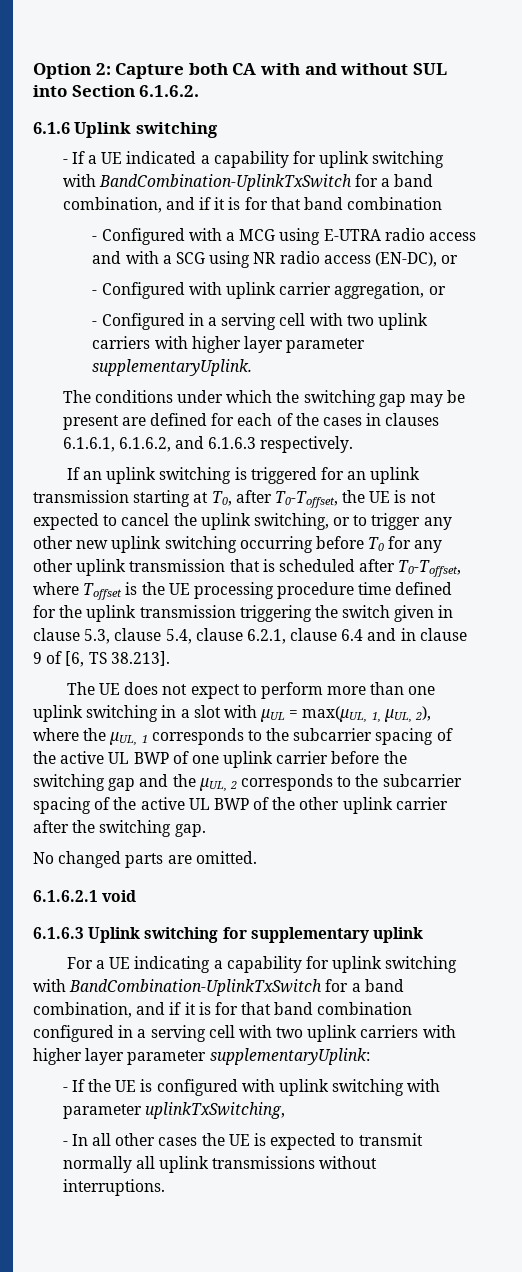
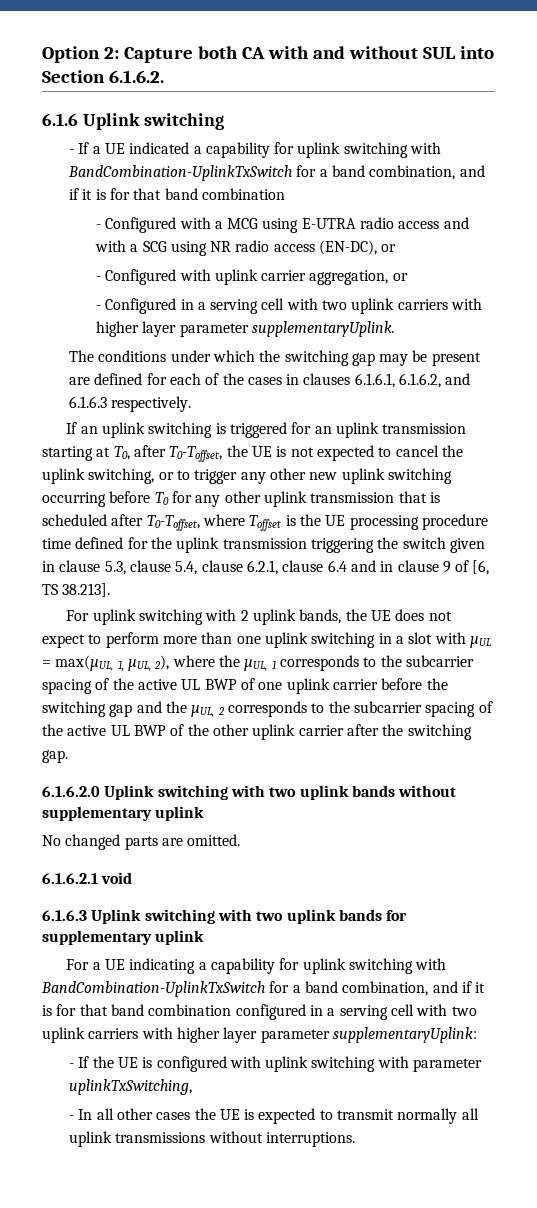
[66,682,95,695] The -> [66,609,367,625] For uplink switching with 2 uplink bands, the
(206, 830) none -> [42,785,457,800] [42,806,205,821] // 6.1.6.2.0 Uplink switching with two uplink bands without supplementary uplink
(219, 935) none -> [217,909,382,924] with two uplink bands

